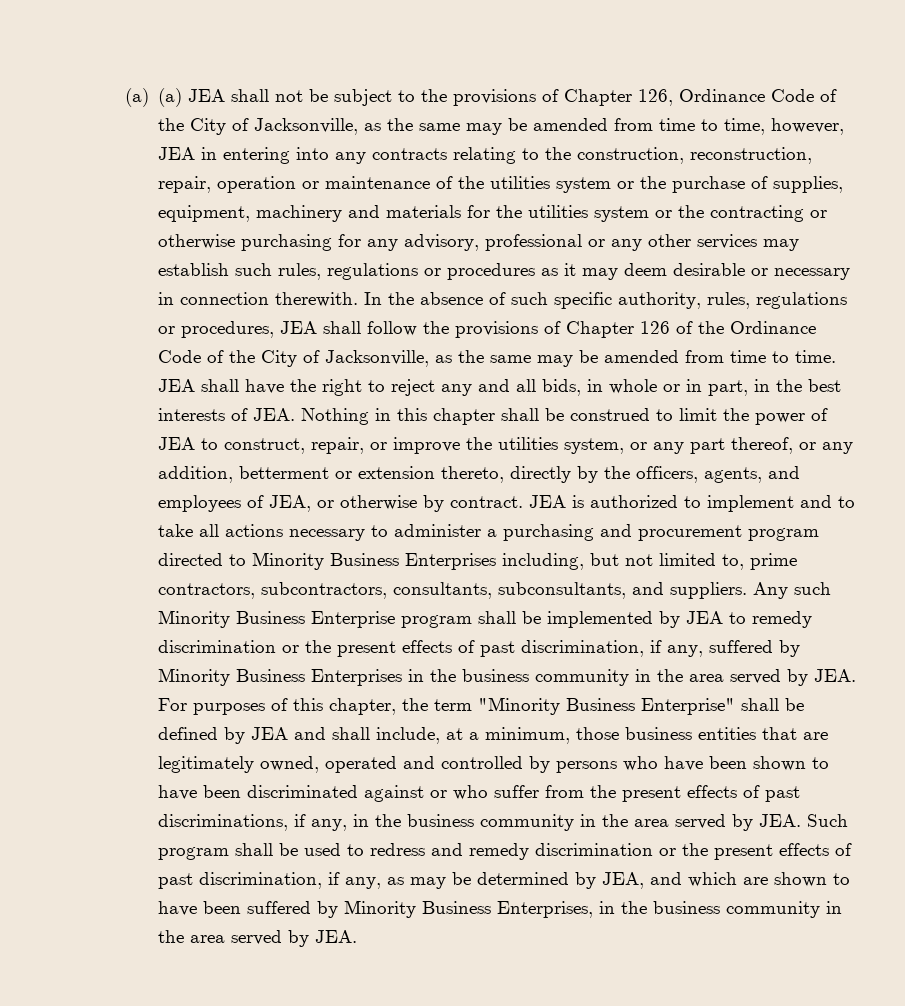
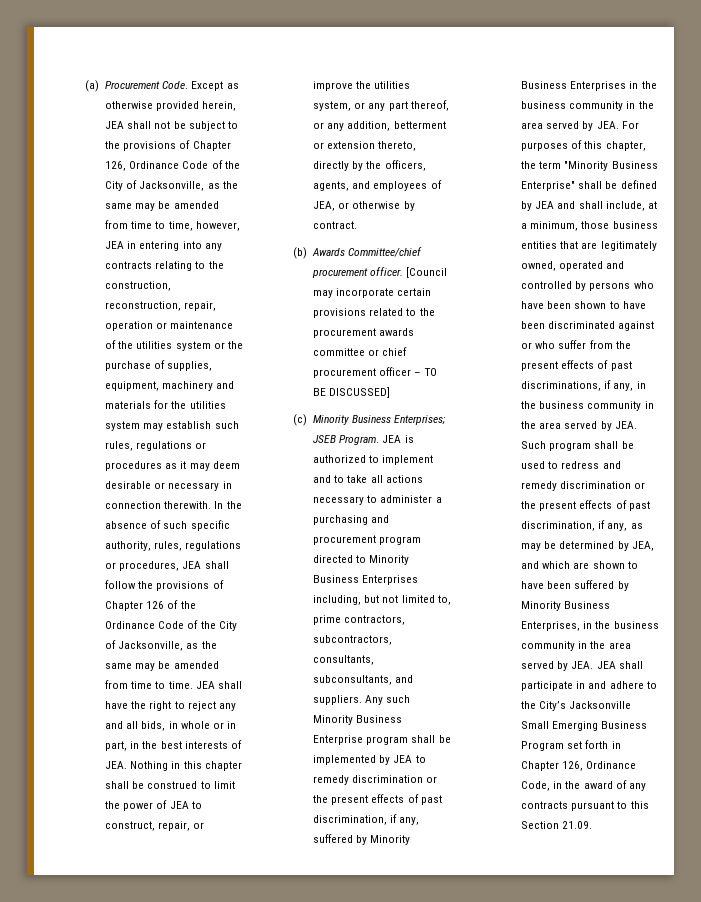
[124,88,183,107] (a) (a) -> [85,80,239,92] [105,101,237,111] (a) Procurement Code. Except as otherwise provided herein,
[655,205,828,222] [158,234,758,251] or the contracting or otherwise purchasing for any advisory, professional or any other services -> (141, 426) none
(524, 502) none -> [293,247,423,259] [312,267,448,278] [313,288,432,298] [313,308,435,318] [313,328,415,338] [313,347,408,356] [313,367,437,378] [313,387,391,398] [293,414,447,426] [313,435,380,445] // (b) Awards Committee/chief procurement officer. [Council may incorporate certain provisions related to the procurement awards committee or chief procurement officer – TO BE DISCUSSED] // (c) Minority Business Enterprises; JSEB Program.
(358, 936) none -> [596,661,643,669] [521,681,657,691] [521,701,632,711] [521,721,648,731] [521,740,621,751] [521,761,637,771] [521,780,646,791] [521,801,649,811] [521,821,593,829] JEA shall participate in and adhere to the City’s Jacksonville Small Emerging Business Program set forth in Chapter 126, Ordinance Code, in the award of any contracts pursuant to this Section 21.09.

